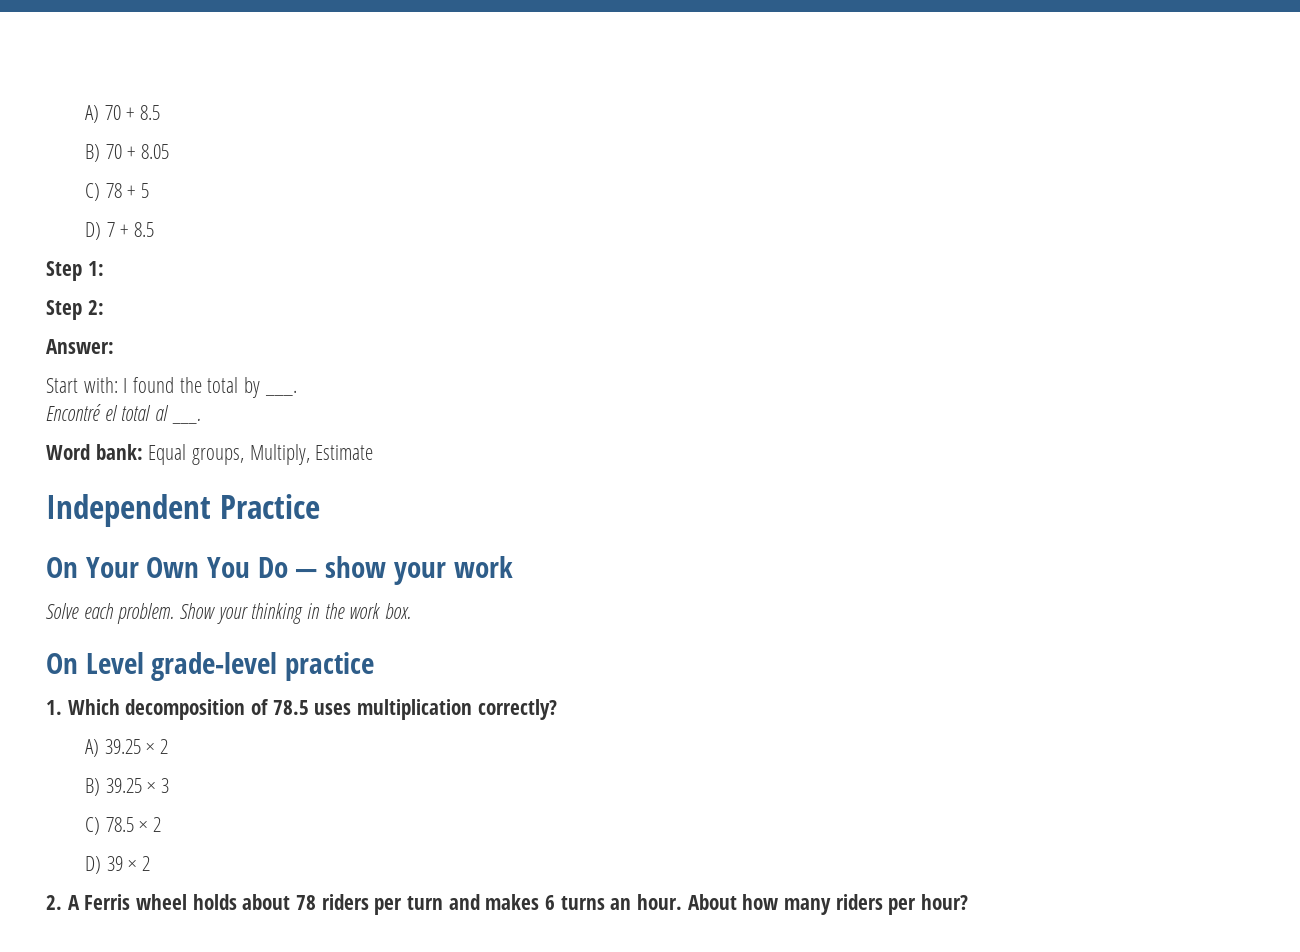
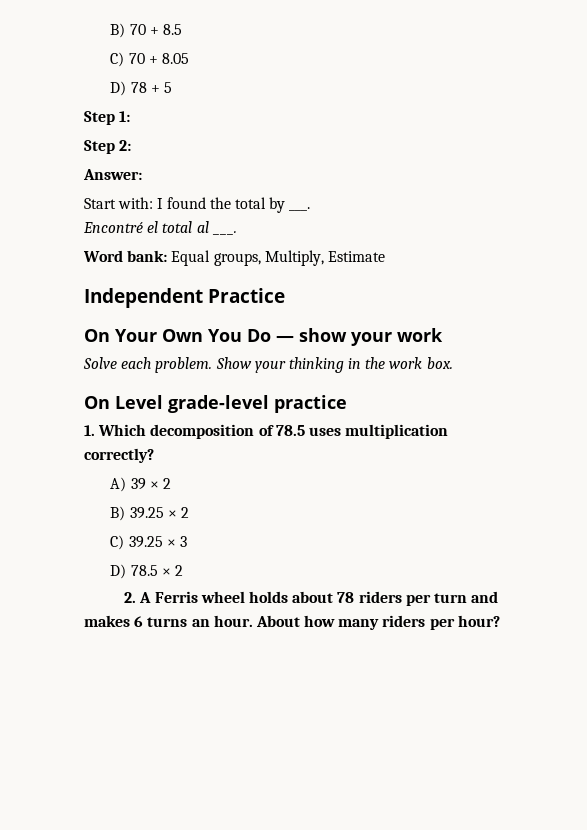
[85,105,100,123] A) -> [110,23,126,38] B)
[85,144,101,162] B) -> [110,52,125,67] C)
[85,183,101,201] C) -> [110,81,127,96] D)
[85,222,155,240] // D) 7 + 8.5 -> (172, 87) none
[104,739,141,754] 39.25 -> [130,478,146,490] 39
(156, 787) none -> [180,507,189,518] [110,535,176,550] 2 // C) 39.25 ×
[85,817,101,835] C) -> [110,564,127,579] D)
[85,856,151,874] // D) 39 × 2 -> (183, 570) none

